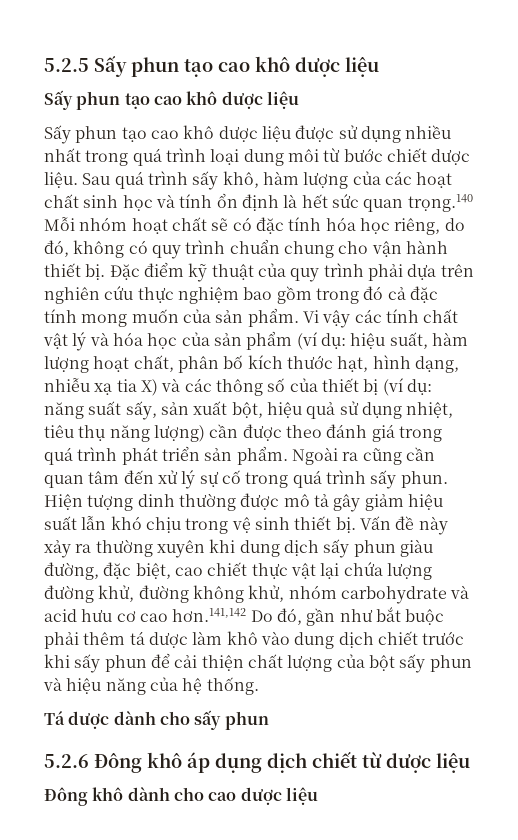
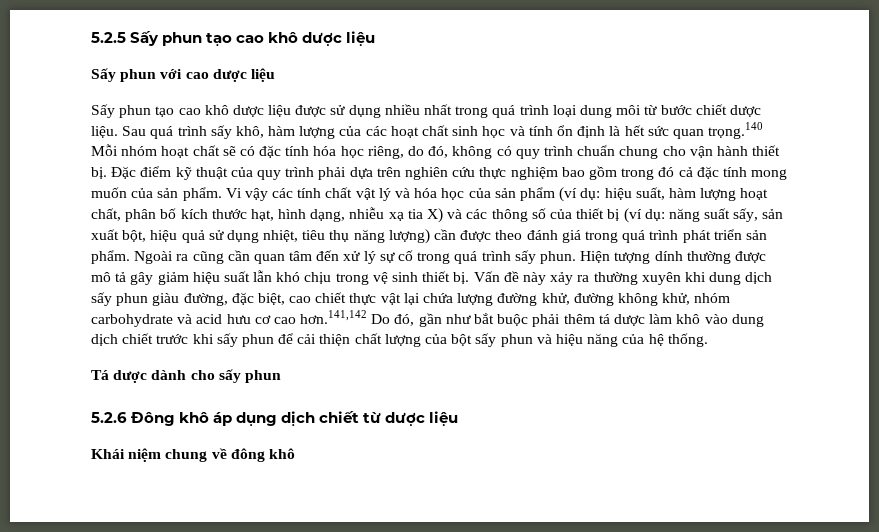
[124,91,218,109] tạo cao khô -> [160,69,209,79] với cao
[137,494,175,507] dinh -> [654,251,683,261] dính
[44,787,318,806] Đông khô dành cho cao dược liệu -> [91,448,295,462] Khái niệm chung về đông khô

